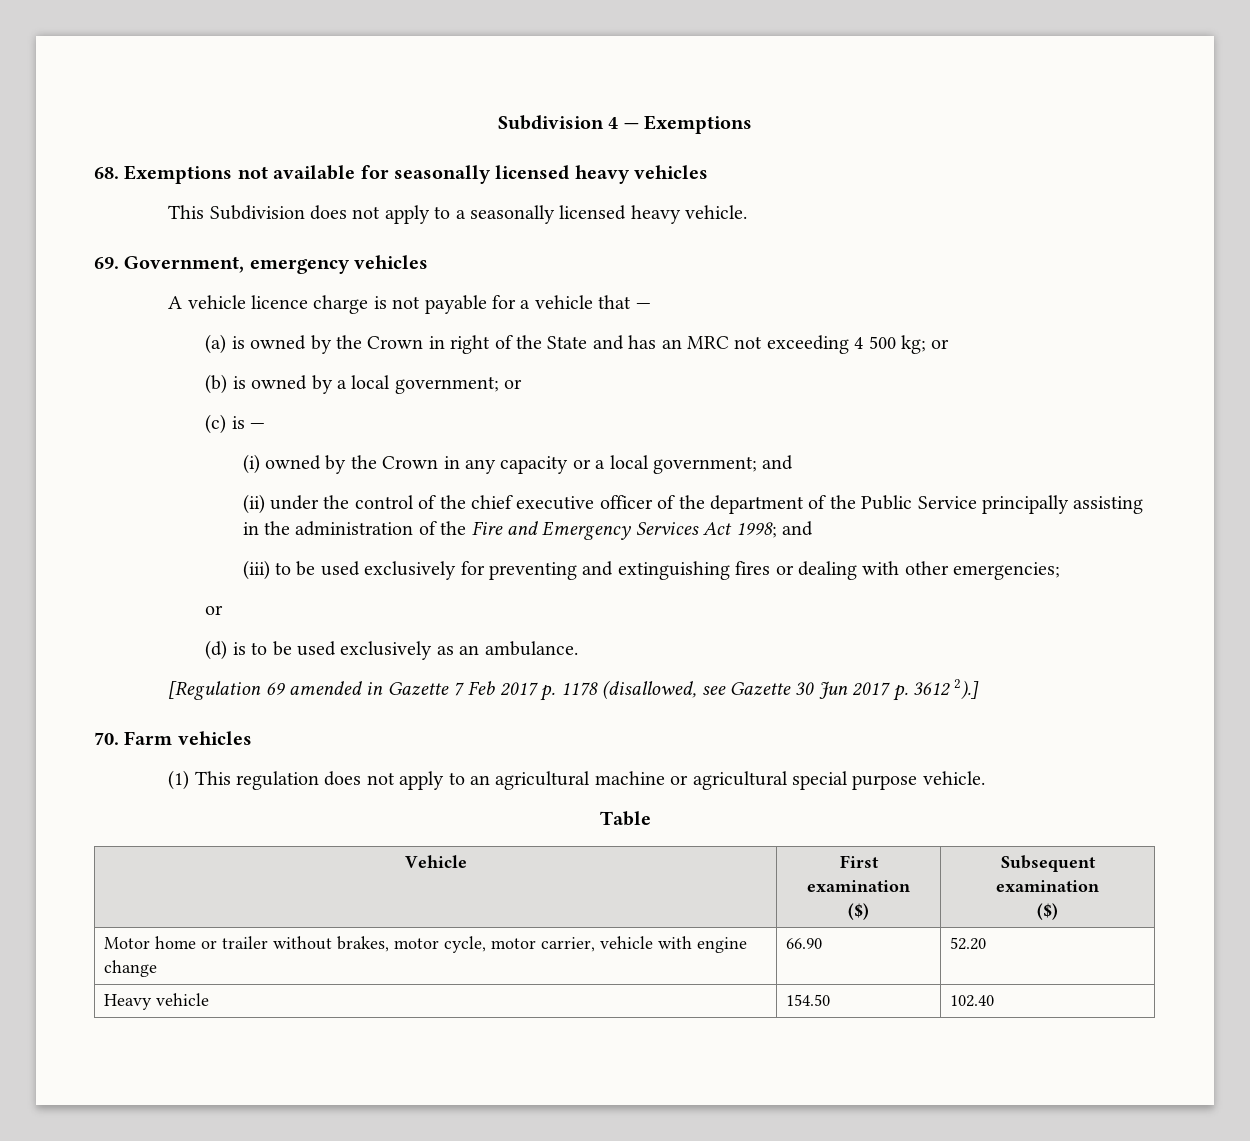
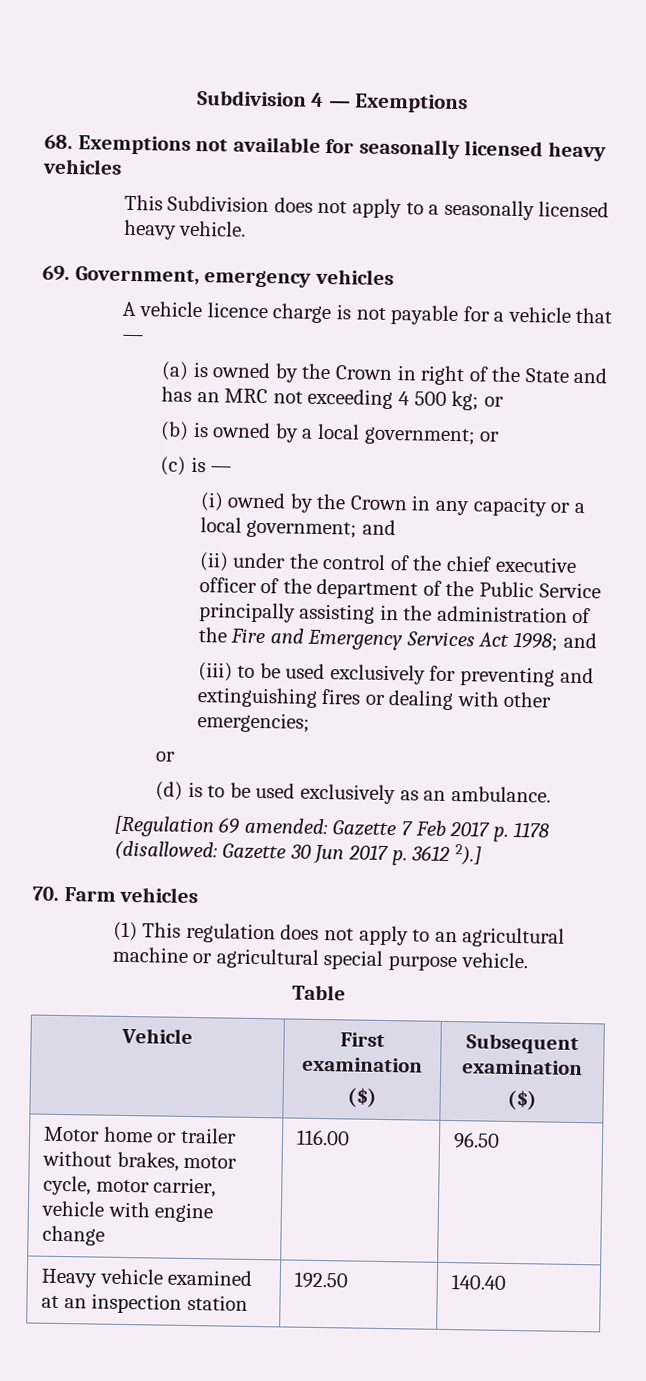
[289,681,384,695] amended in -> [243,817,329,835] amended:
[602,680,726,700] (disallowed, see -> [113,840,218,862] (disallowed:
[786,938,823,949] [950,937,987,950] 66.90 | 52.20 -> [296,1129,351,1146] [453,1132,501,1149] 116.00 | 96.50
[786,994,831,1006] [950,995,995,1007] | 154.50 | 102.40 -> [167,1269,253,1286] [41,1293,248,1314] [294,1271,349,1289] [451,1274,507,1290] examined at an inspection station | 192.50 | 140.40

